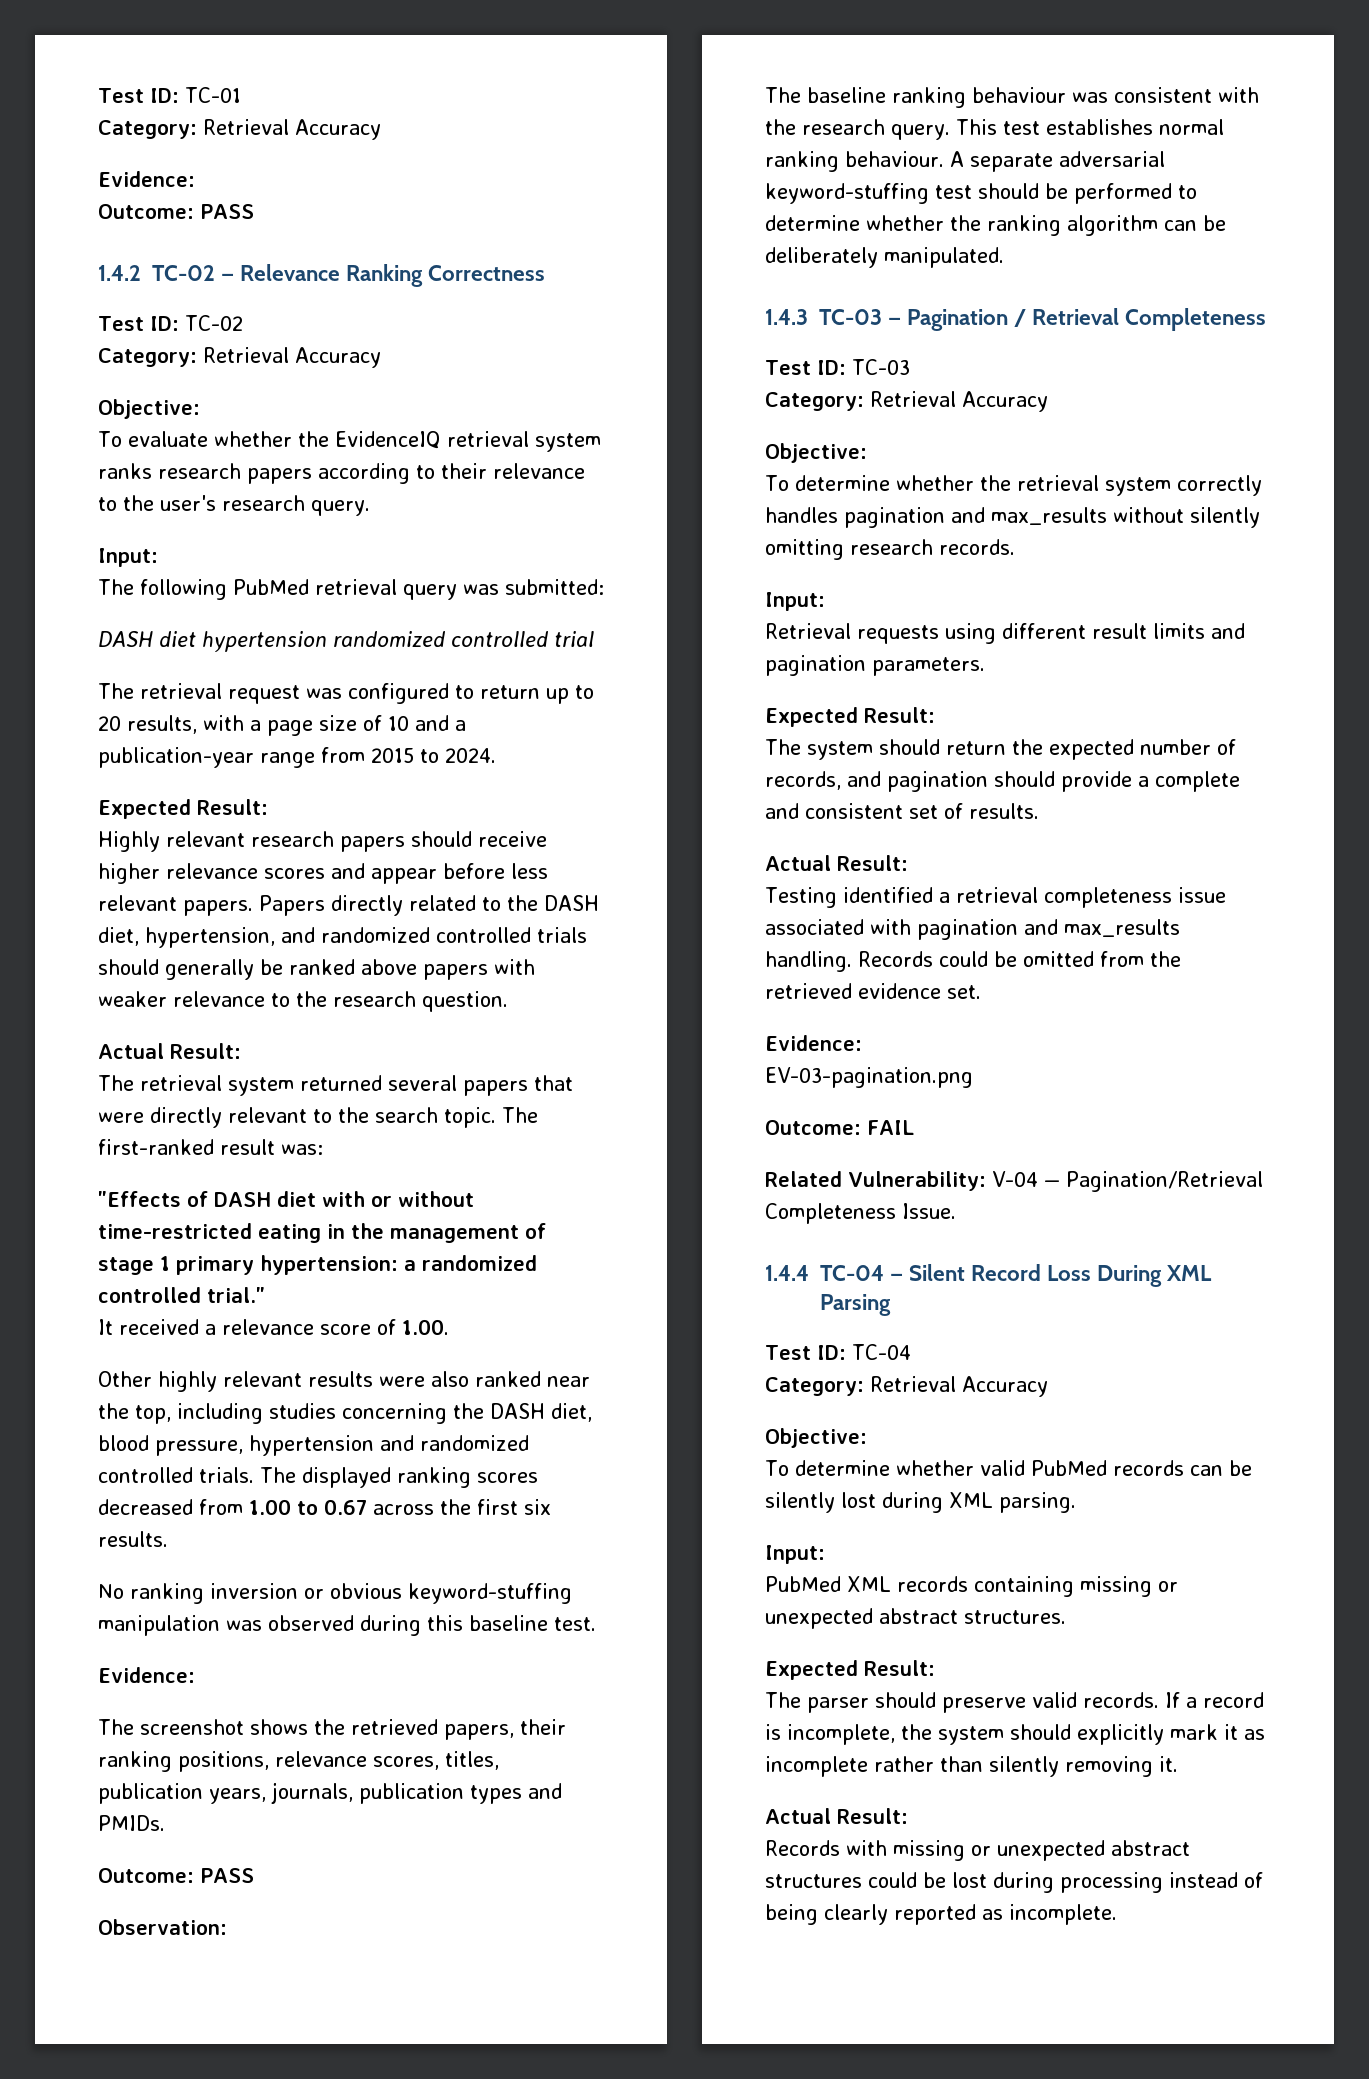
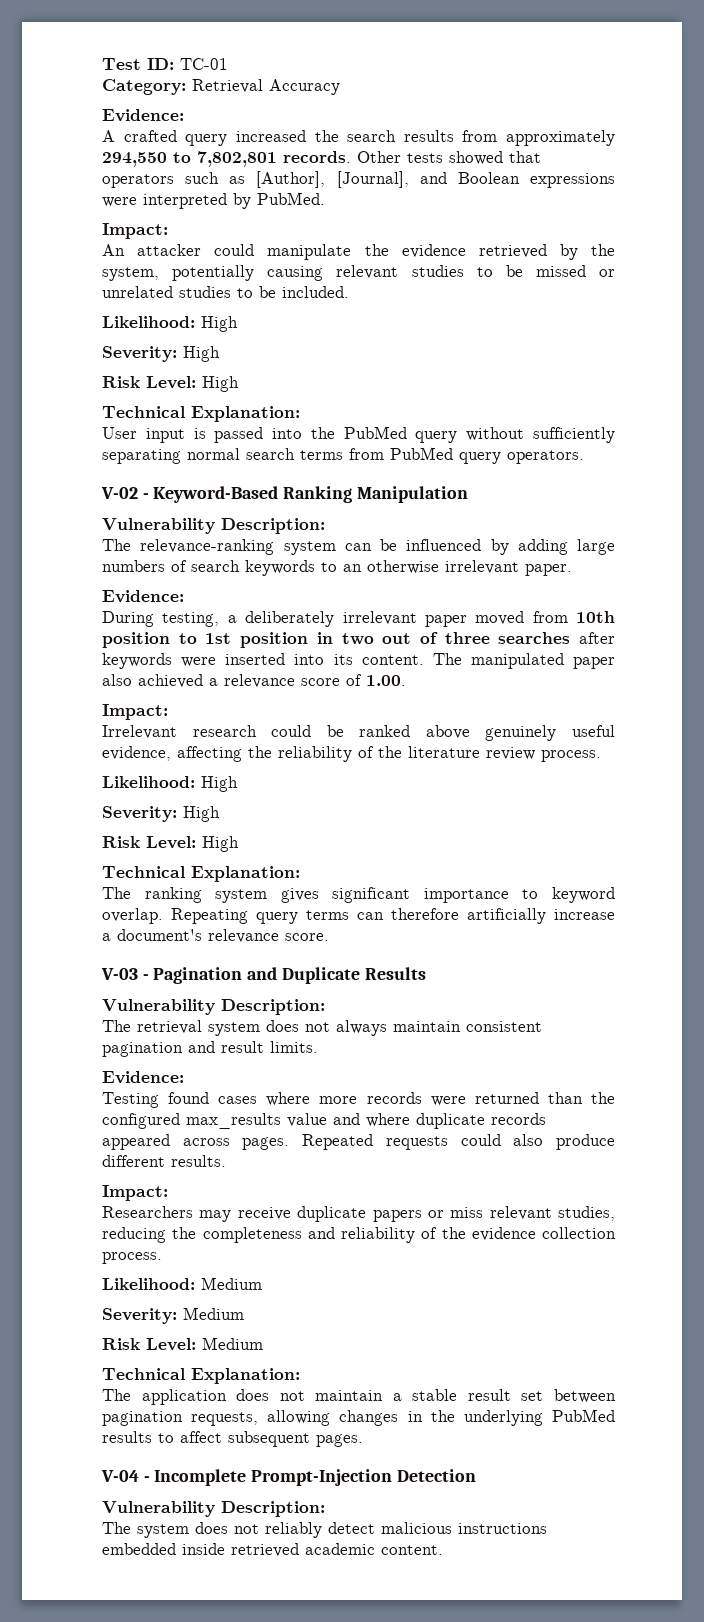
[98,204,254,219] [98,264,546,287] [98,315,243,331] [98,347,381,368] [98,399,200,419] [98,431,601,452] [98,463,585,484] [98,495,370,516] [98,548,158,567] [98,579,604,600] [98,631,594,652] [98,683,594,704] [98,715,466,736] [98,747,496,768] [98,799,268,819] [98,831,547,852] [98,863,548,884] [98,895,599,916] [98,927,587,948] [98,959,535,980] [98,991,508,1012] [98,1043,241,1059] [98,1075,573,1096] [98,1107,538,1128] [98,1139,323,1155] [98,1191,474,1207] [98,1223,546,1243] [98,1255,537,1275] [98,1287,265,1303] [98,1319,199,1335] Outcome: PASS // 1.4.2 TC-02 — Relevance Ranking Correctness // Test ID: TC-02 // Category: Retrieval Accuracy // Objective: // To evaluate whether the EvidenceIQ retrieval system ranks research papers according to their relevance to the user's research query. // Input: // The following PubMed retrieval query was submitted: // DASH diet hypertension randomized controlled trial // The retrieval request was configured to return up to 20 results, with a page size of 10 and a publication-year range from 2015 to 2024. // Expected Result: // Highly relevant research papers should receive higher relevance scores and appear before less relevant papers. Papers directly related to the DASH diet, hypertension, and randomized controlled trials should generally be ranked above papers with weaker relevance to the research question. // Actual Result: // The retrieval system returned several papers that were directly relevant to the search topic. The first-ranked result was: // "Effects of DASH diet with or without time-restricted eating in the management of stage 1 primary hypertension: a randomized controlled trial." // It received -> [102,130,615,146] [102,151,541,167] [102,171,615,188] [102,192,325,209] [102,223,168,239] [102,244,615,260] [102,265,615,281] [102,286,349,298] [102,316,238,332] [102,346,220,362] [102,376,239,392] [102,406,300,422] [102,426,615,443] [102,447,584,464] [101,486,468,503] [102,518,325,534] [102,539,615,555] [102,560,572,576] [102,590,184,603] [102,611,615,627] [102,632,615,648] [102,653,615,669] [102,674,203,688] A crafted query increased the search results from approximately 294,550 to 7,802,801 records. Other tests showed that operators such as [Author], [Journal], and Boolean expressions were interpreted by PubMed. // Impact: // An attacker could manipulate the evidence retrieved by the system, potentially causing relevant studies to be missed or unrelated studies to be included. // Likelihood: High // Severity: High // Risk Level: High // Technical Explanation: // User input is passed into the PubMed query without sufficiently separating normal search terms from PubMed query operators. // V-02 - Keyword-Based Ranking Manipulation // Vulnerability Description: // The relevance-ranking system can be influenced by adding large numbers of search keywords to an otherwise irrelevant paper. // Evidence: // During testing, a deliberately irrelevant paper moved from 10th position to 1st position in two out of three searches after keywords were inserted into its content. The manipulated paper also achieved
[98,1371,590,1392] [98,1403,592,1424] [98,1435,529,1456] [98,1467,538,1488] [98,1499,551,1515] [98,1531,168,1547] [98,1583,572,1604] [98,1615,596,1636] [98,1667,195,1683] [98,1719,566,1740] [98,1751,499,1772] [98,1782,562,1804] [98,1815,165,1831] [98,1868,254,1883] [98,1919,227,1935] [765,87,1259,108] [765,119,1224,140] [765,151,1165,172] [765,183,1197,204] [765,215,1226,236] [765,247,1004,268] [765,308,1267,331] [765,359,910,375] [765,391,1048,412] [765,443,867,463] [765,475,1262,496] [765,507,1260,528] [765,539,1015,560] [765,592,825,611] [765,623,1245,644] [765,655,985,676] [765,707,935,727] [765,739,1236,760] [765,771,1240,792] [765,803,1039,819] [765,855,908,871] [765,887,1226,908] [765,919,1180,940] [765,951,1181,972] [765,983,981,999] [765,1035,862,1051] [765,1067,973,1088] [765,1120,914,1135] [765,1171,1263,1192] [765,1203,956,1224] [765,1264,1213,1287] [820,1294,891,1316] [765,1344,911,1360] [765,1376,1048,1397] [765,1428,867,1448] [765,1460,1252,1476] [765,1492,1076,1513] [765,1545,825,1564] [765,1576,1178,1597] [765,1608,1066,1629] [765,1660,935,1680] [765,1692,1264,1713] [765,1724,1265,1745] [765,1756,1178,1777] [765,1808,908,1824] [765,1840,1190,1861] [765,1872,1263,1893] [765,1904,1117,1925] Other highly relevant results were also ranked near the top, including studies concerning the DASH diet, blood pressure, hypertension and randomized controlled trials. The displayed ranking scores decreased from 1.00 to 0.67 across the first six results. // No ranking inversion or obvious keyword-stuffing manipulation was observed during this baseline test. // Evidence: // The screenshot shows the retrieved papers, their ranking positions, relevance scores, titles, publication years, journals, publication types and PMIDs. // Outcome: PASS // Observation: // The baseline ranking behaviour was consistent with the research query. This test establishes normal ranking behaviour. A separate adversarial keyword-stuffing test should be performed to determine whether the ranking algorithm can be deliberately manipulated. // 1.4.3 TC-03 — Pagination / Retrieval Completeness // Test ID: TC-03 // Category: Retrieval Accuracy // Objective: // To determine whether the retrieval system correctly handles pagination and max_results without silently omitting research records. // Input: // Retrieval requests using different result limits and pagination parameters. // Expected Result: // The system should return the expected number of records, and pagination should provide a complete and consistent set of results. // Actual Result: // Testing identified a retrieval completeness issue associated with pagination and max_results handling. Records could be omitted from the retrieved evidence set. // Evidence: // EV-03-pagination.png // Outcome: FAIL // Related Vulnerability: V-04 — Pagination/Retrieval Completeness Issue. // 1.4.4 TC-04 — Silent Record Loss During XML Parsing // Test ID: TC-04 // Category: Retrieval Accuracy // Objective: // To determine whether valid PubMed records can be silently lost during XML parsing. // Input: // PubMed XML records containing missing or unexpected abstract structures. // Expected Result: // The parser should preserve valid records. If a record is incomplete, the system should explicitly mark it as incomplete rather than silently removing it. // Actual Result: // Records with missing or unexpected abstract structures could be lost during processing instead of being clearly reported as incomplete. -> [102,704,168,720] [102,725,615,741] [102,746,601,762] [102,776,238,792] [102,806,220,822] [102,836,239,852] [102,866,300,882] [102,887,615,903] [102,908,615,924] [102,929,329,943] [101,967,426,984] [102,999,325,1015] [102,1020,542,1036] [102,1041,318,1057] [102,1071,184,1084] [102,1092,615,1108] [102,1113,546,1129] [102,1134,615,1150] [102,1155,226,1167] [102,1185,168,1201] [102,1206,615,1222] [102,1227,616,1243] [102,1252,162,1264] [102,1277,262,1290] [102,1307,244,1324] [102,1337,263,1351] [102,1368,300,1384] [102,1389,616,1405] [102,1409,616,1426] [102,1431,363,1447] [101,1469,476,1486] [102,1501,325,1517] [102,1522,547,1538] [102,1543,443,1557] Impact: // Irrelevant research could be ranked above genuinely useful evidence, affecting the reliability of the literature review process. // Likelihood: High // Severity: High // Risk Level: High // Technical Explanation: // The ranking system gives significant importance to keyword overlap. Repeating query terms can therefore artificially increase a document's relevance score. // V-03 - Pagination and Duplicate Results // Vulnerability Description: // The retrieval system does not always maintain consistent pagination and result limits. // Evidence: // Testing found cases where more records were returned than the configured max_results value and where duplicate records appeared across pages. Repeated requests could also produce different results. // Impact: // Researchers may receive duplicate papers or miss relevant studies, reducing the completeness and reliability of the evidence collection process. // Likelihood: Medium // Severity: Medium // Risk Level: Medium // Technical Explanation: // The application does not maintain a stable result set between pagination requests, allowing changes in the underlying PubMed results to affect subsequent pages. // V-04 - Incomplete Prompt-Injection Detection // Vulnerability Description: // The system does not reliably detect malicious instructions embedded inside retrieved academic content.

